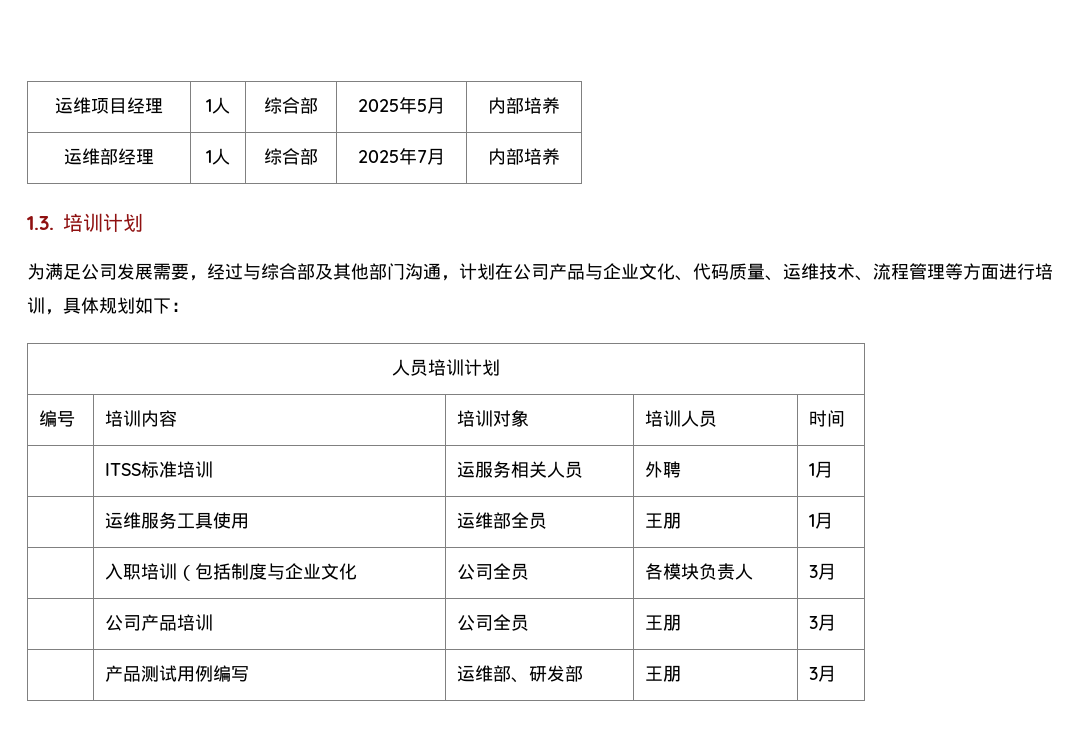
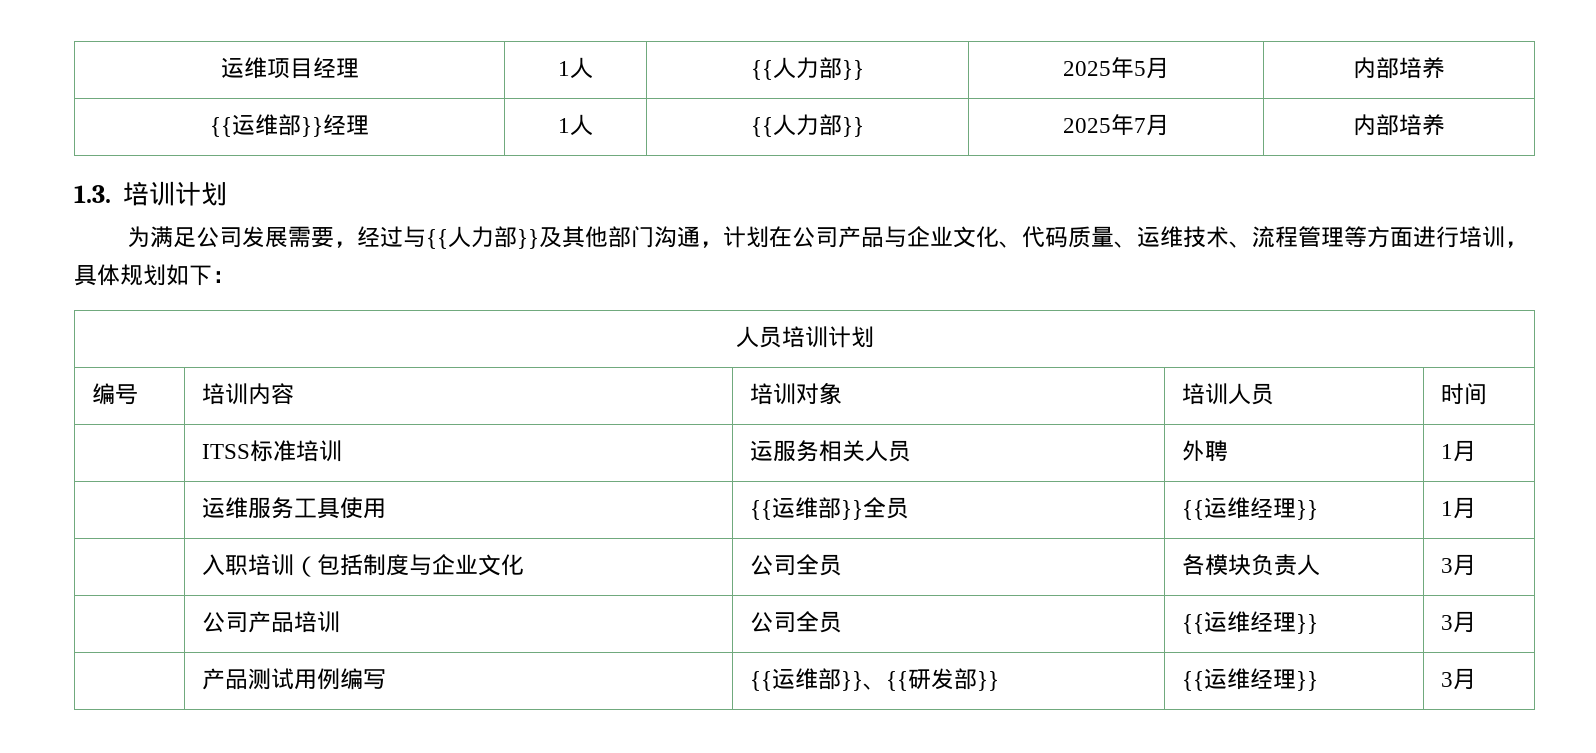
[264,97,318,114] 综合部 -> [751,57,864,80] {{人力部}}
[64,148,154,165] [206,148,230,165] [264,148,318,165] 运维部经理 | 1人 | 综合部 -> [210,114,369,137] [558,114,593,136] [751,114,864,137] {{运维部}}经理 | 1人 | {{人力部}}
[261,263,315,280] 综合部 -> [426,226,540,249] {{人力部}}
[456,512,547,529] [644,512,681,529] 运维部全员 | 王朋 -> [750,497,910,520] [1182,497,1319,520] {{运维部}}全员 | {{运维经理}}
[644,614,681,631] 王朋 -> [1182,611,1319,634] {{运维经理}}
[456,665,583,683] [644,665,681,682] 运维部、研发部 | 王朋 -> [750,668,1000,691] [1182,668,1319,691] {{运维部}}、{{研发部}} | {{运维经理}}

